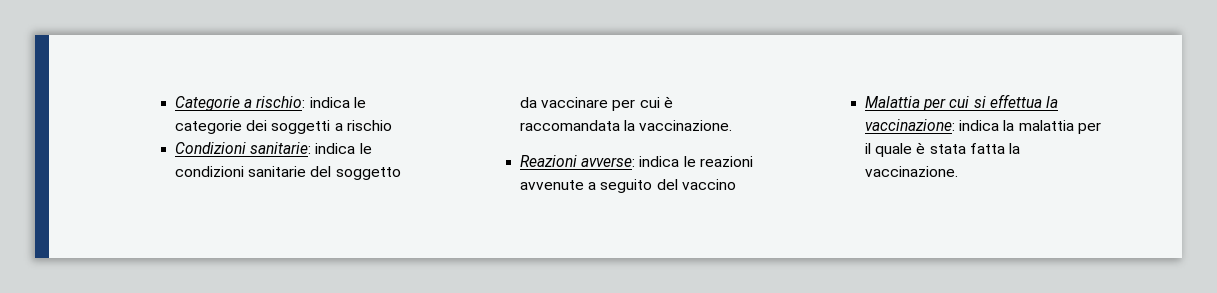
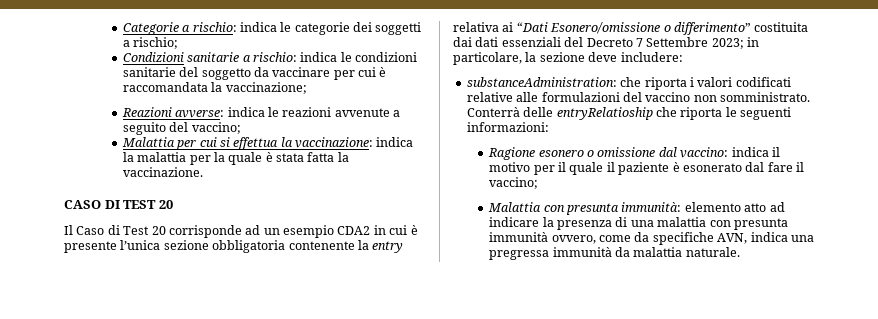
[346,120,392,131] rischio -> [133,37,179,49] rischio;
[250,142,312,154] sanitarie: -> [187,52,297,62] sanitarie a rischio:
[639,120,733,131] vaccinazione. -> [225,82,307,94] vaccinazione;
[681,179,736,190] vaccino -> [191,122,241,134] vaccino;
[864,143,871,154] il -> [213,152,225,162] la
(958, 171) none -> [64,200,173,209] [64,225,418,238] [64,240,404,253] [453,22,809,35] [453,37,759,49] [453,52,683,65] [466,77,791,90] [466,92,810,102] [466,107,791,120] [466,122,549,132] [488,147,780,160] [489,162,805,175] [489,177,539,189] [488,202,785,215] [489,217,788,230] [489,232,814,245] [489,247,740,260] // CASO DI TEST 20 // Il Caso di Test 20 corrisponde ad un esempio CDA2 in cui è presente l’unica sezione obbligatoria contenente la entry relativa ai “Dati Esonero/omissione o differimento” costituita dai dati essenziali del Decreto 7 Settembre 2023; in particolare, la sezione deve includere: // substanceAdministration: che riporta i valori codificati relative alle formulazioni del vaccino non somministrato. Conterrà delle entryRelatioship che riporta le seguenti informazioni: // Ragione esonero o omissione dal vaccino: indica il motivo per il quale il paziente è esonerato dal fare il vaccino; // Malattia con presunta immunità: elemento atto ad indicare la presenza di una malattia con presunta immunità ovvero, come da specifiche AVN, indica una pregressa immunità da malattia naturale.

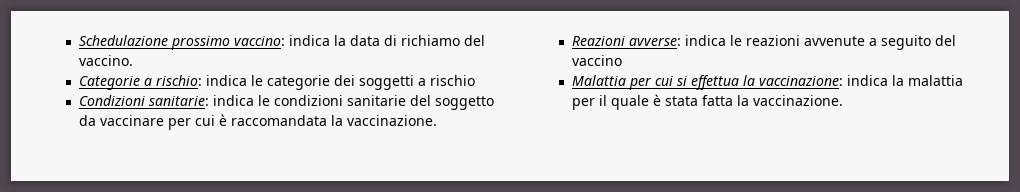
(122, 28) none -> [78,35,485,50] [78,55,133,66] Schedulazione prossimo vaccino: indica la data di richiamo del vaccino. //
[133,37,179,49] rischio; -> [429,75,475,86] rischio
[187,52,297,62] sanitarie a rischio: -> [148,96,209,106] sanitarie:
[225,82,307,94] vaccinazione; -> [346,115,437,126] vaccinazione.
[191,122,241,134] vaccino; -> [571,55,622,66] vaccino
[213,152,225,162] la -> [598,95,607,106] il
[64,200,173,209] [64,225,418,238] [64,240,404,253] [453,22,809,35] [453,37,759,49] [453,52,683,65] [466,77,791,90] [466,92,810,102] [466,107,791,120] [466,122,549,132] [488,147,780,160] [489,162,805,175] [489,177,539,189] [488,202,785,215] [489,217,788,230] [489,232,814,245] [489,247,740,260] // CASO DI TEST 20 // Il Caso di Test 20 corrisponde ad un esempio CDA2 in cui è presente l’unica sezione obbligatoria contenente la entry relativa ai “Dati Esonero/omissione o differimento” costituita dai dati essenziali del Decreto 7 Settembre 2023; in particolare, la sezione deve includere: // substanceAdministration: che riporta i valori codificati relative alle formulazioni del vaccino non somministrato. Conterrà delle entryRelatioship che riporta le seguenti informazioni: // Ragione esonero o omissione dal vaccino: indica il motivo per il quale il paziente è esonerato dal fare il vaccino; // Malattia con presunta immunità: elemento atto ad indicare la presenza di una malattia con presunta immunità ovvero, come da specifiche AVN, indica una pregressa immunità da malattia naturale. -> (843, 100) none

